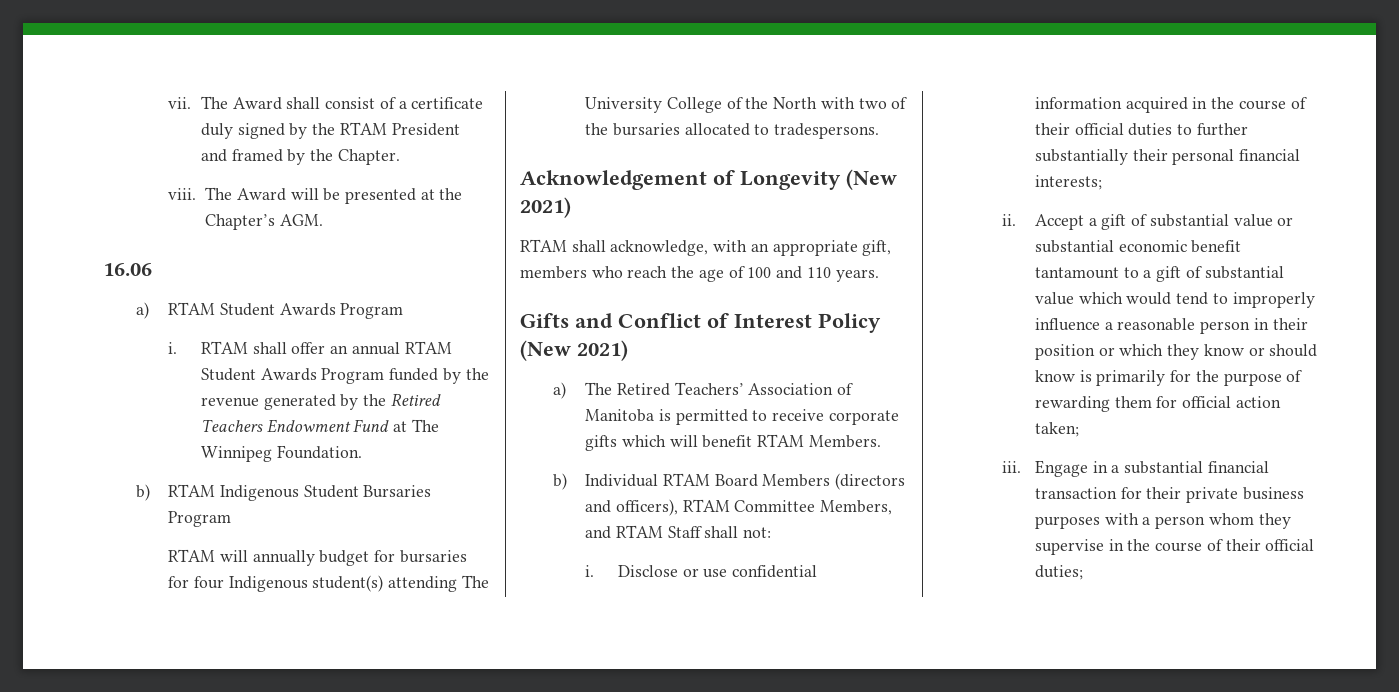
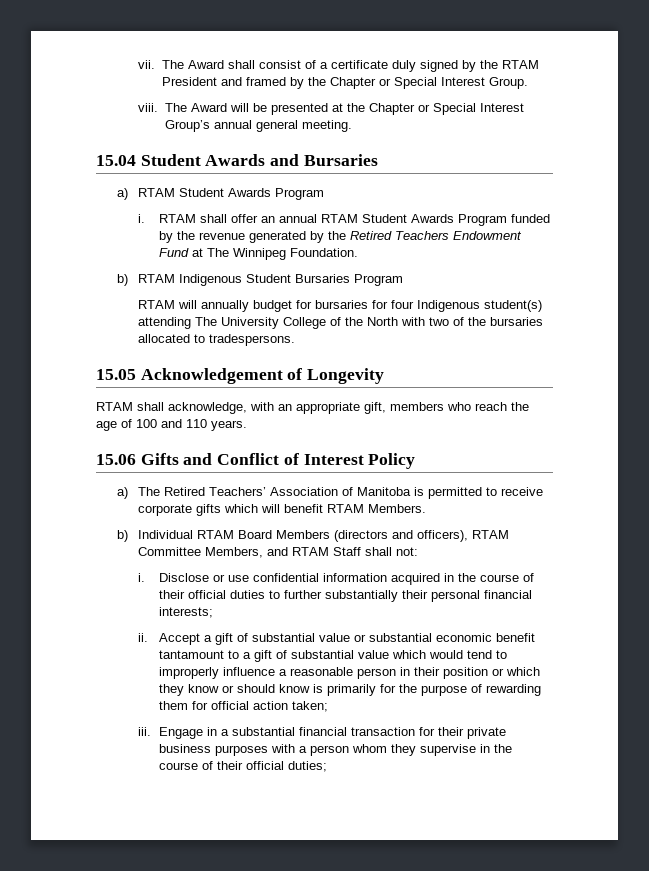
[337,149,400,165] Chapter. -> [329,77,528,89] Chapter or Special Interest Group.
[205,214,323,230] [103,263,152,276] Chapter’s AGM. // 16.06 -> [368,103,524,115] [164,120,352,132] [96,154,378,166] Chapter or Special Interest Group’s annual general meeting. // 15.04 Student Awards and Bursaries
(880, 131) none -> [96,369,136,380] 15.05
[846,169,897,190] [520,197,571,218] (New 2021) -> (385, 376) none
(879, 275) none -> [96,454,136,465] 15.06
[520,340,628,361] (New 2021) -> (416, 461) none

